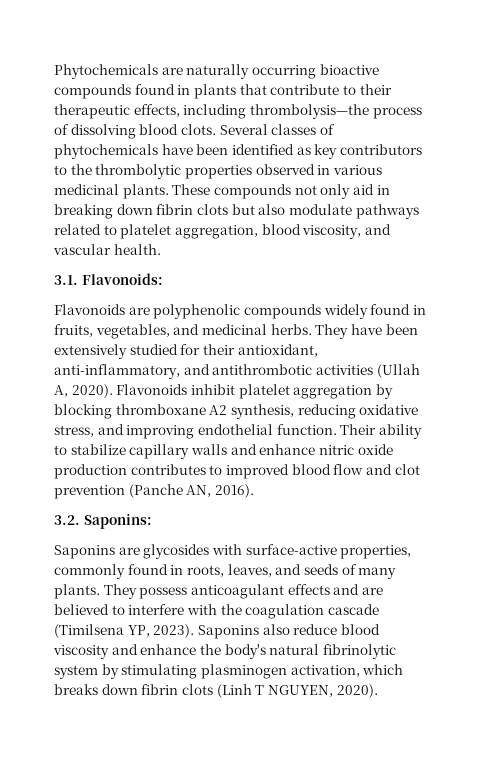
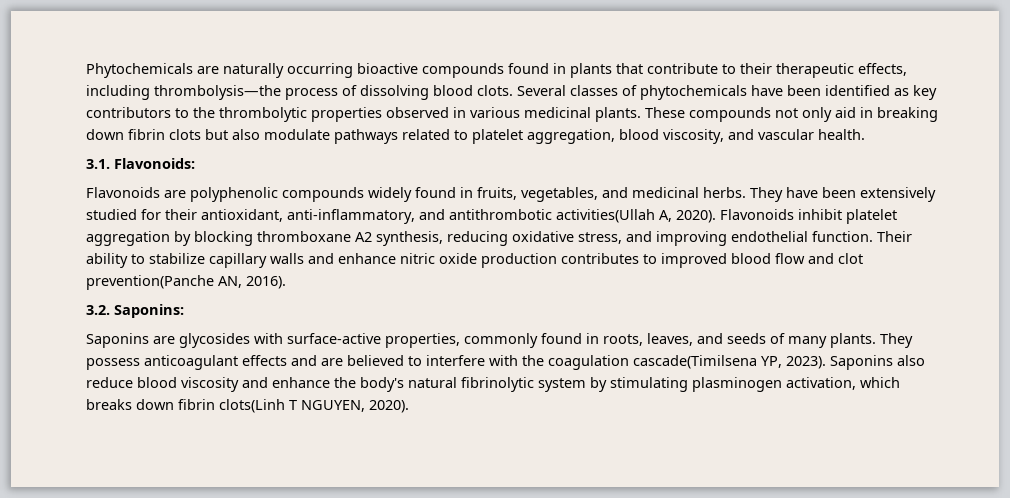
[315,364,420,378] activities (Ullah -> [556,209,655,223] activities(Ullah
[54,484,183,499] prevention (Panche -> [86,275,214,290] prevention(Panche
[327,604,379,615] [54,624,124,638] cascade (Timilsena -> [633,355,757,369] cascade(Timilsena
[181,684,252,698] clots (Linh -> [219,399,285,413] clots(Linh

